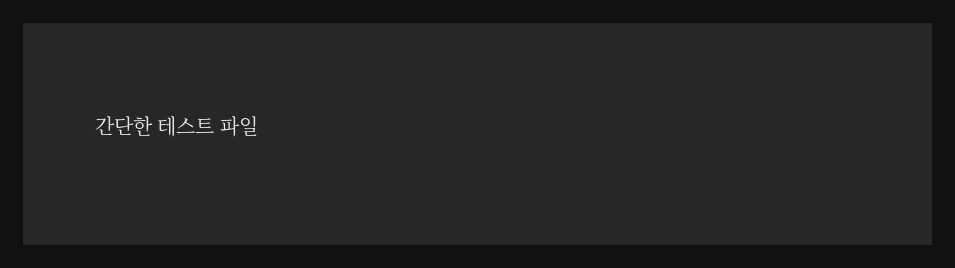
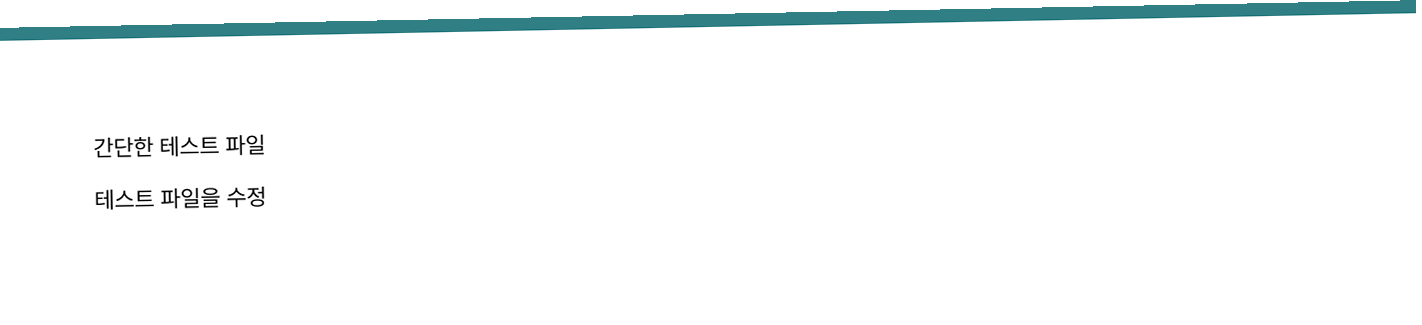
(258, 126) none -> [94,185,268,211] // 테스트 파일을 수정

